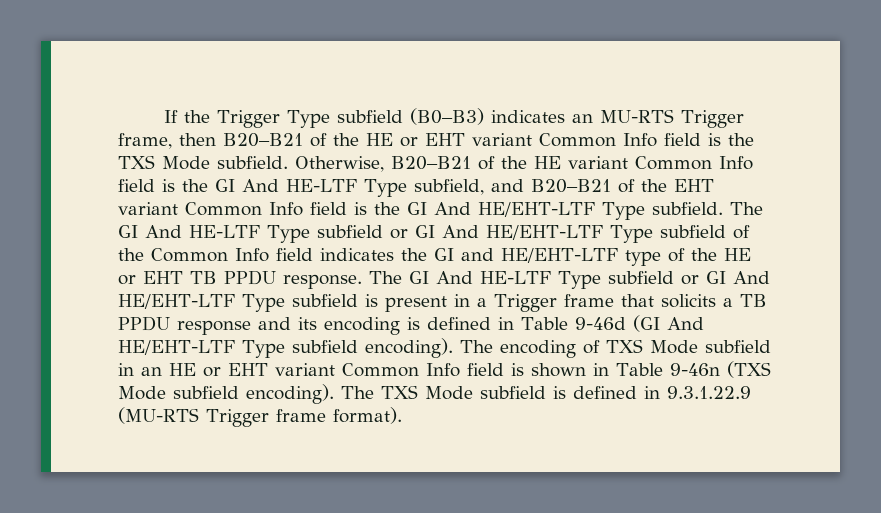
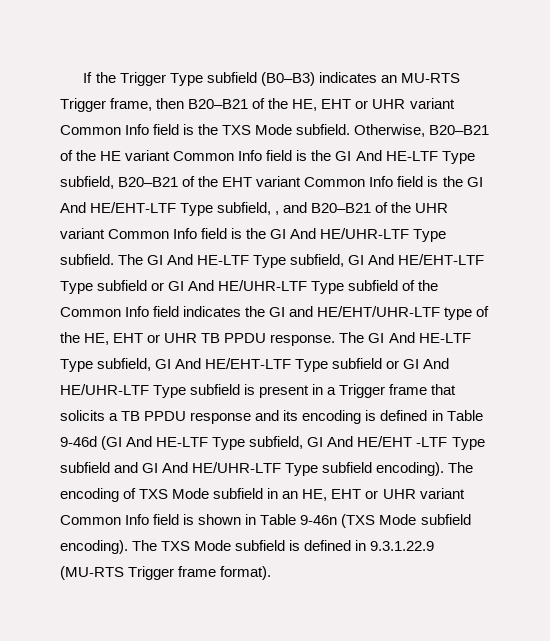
[366,133,465,147] HE or EHT -> [292,99,406,111] HE, EHT or UHR
[490,179,524,192] and -> (114, 182) none
(645, 211) none -> [217,202,449,215] [60,228,447,242] subfield, , and B20–B21 of the UHR variant Common Info field is the GI And HE/UHR-LTF Type
[316,225,603,240] subfield or GI And HE/EHT-LTF -> [290,254,485,267] [60,280,308,294] subfield, GI And HE/EHT-LTF Type subfield or GI And HE/UHR-LTF
[501,248,618,263] HE/EHT-LTF -> [317,306,441,317] HE/EHT/UHR-LTF
[723,248,751,261] [118,271,183,285] HE or EHT -> [84,333,198,345] HE, EHT or UHR
[607,271,770,285] [118,294,235,309] subfield or GI And HE/EHT-LTF -> [97,358,450,372] [60,384,149,395] subfield, GI And HE/EHT-LTF Type subfield or GI And HE/UHR-LTF
[118,340,235,355] HE/EHT-LTF -> [156,436,485,450] [60,462,282,473] HE-LTF Type subfield, GI And HE/EHT -LTF Type subfield and GI And HE/UHR-LTF
[169,363,268,377] HE or EHT -> [302,489,416,501] HE, EHT or UHR

